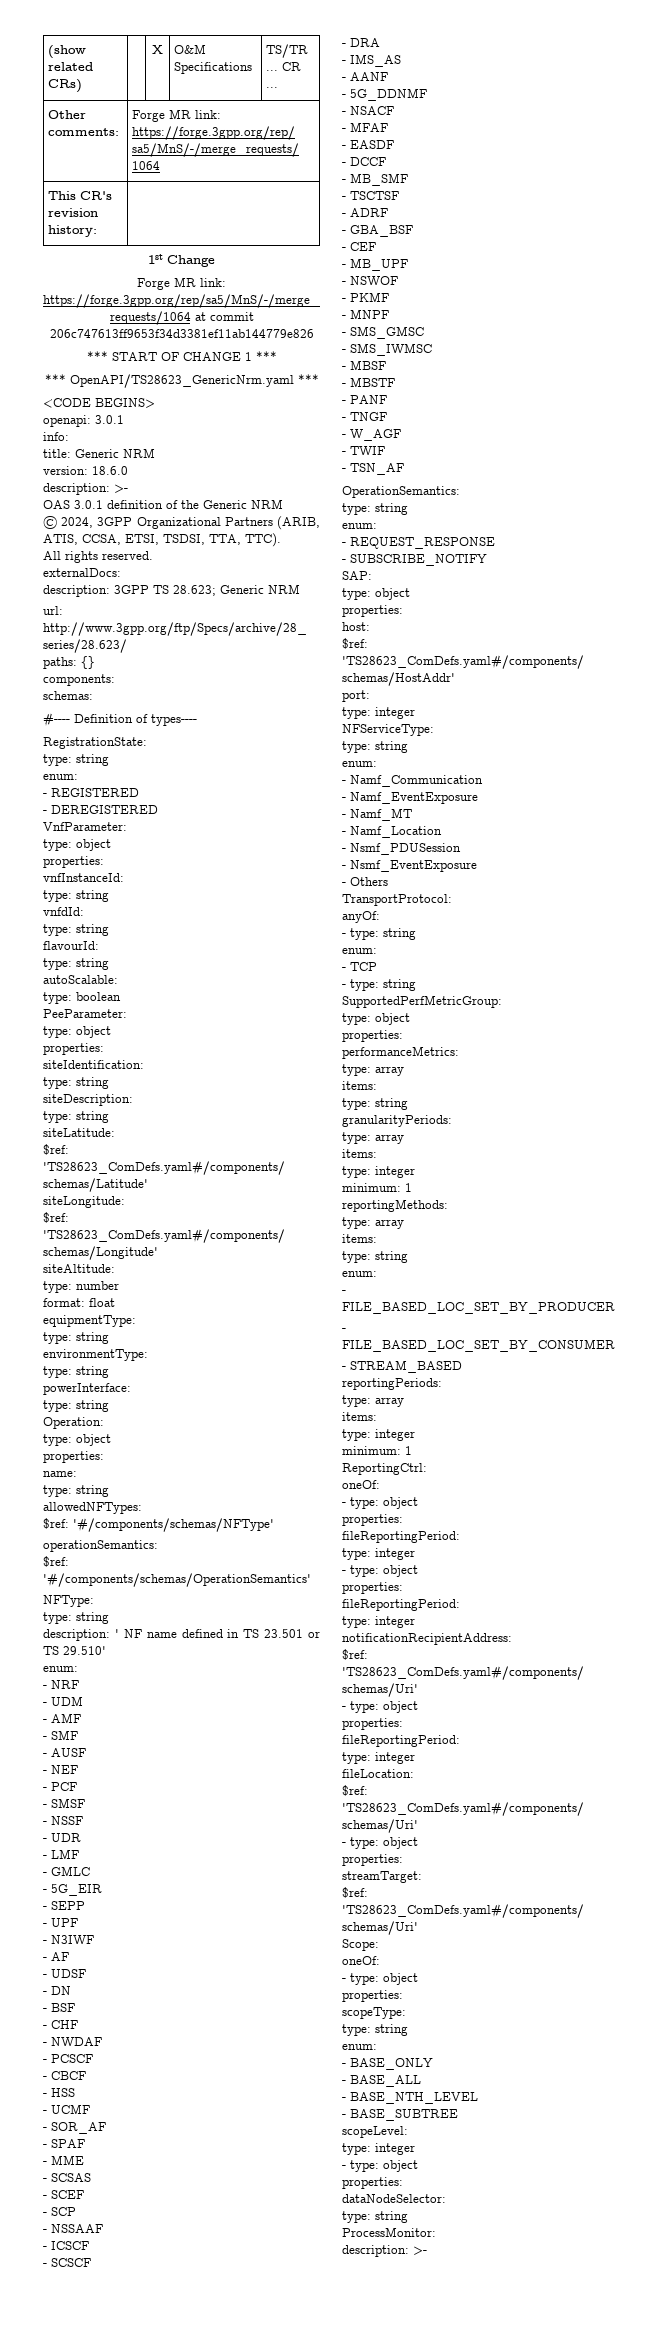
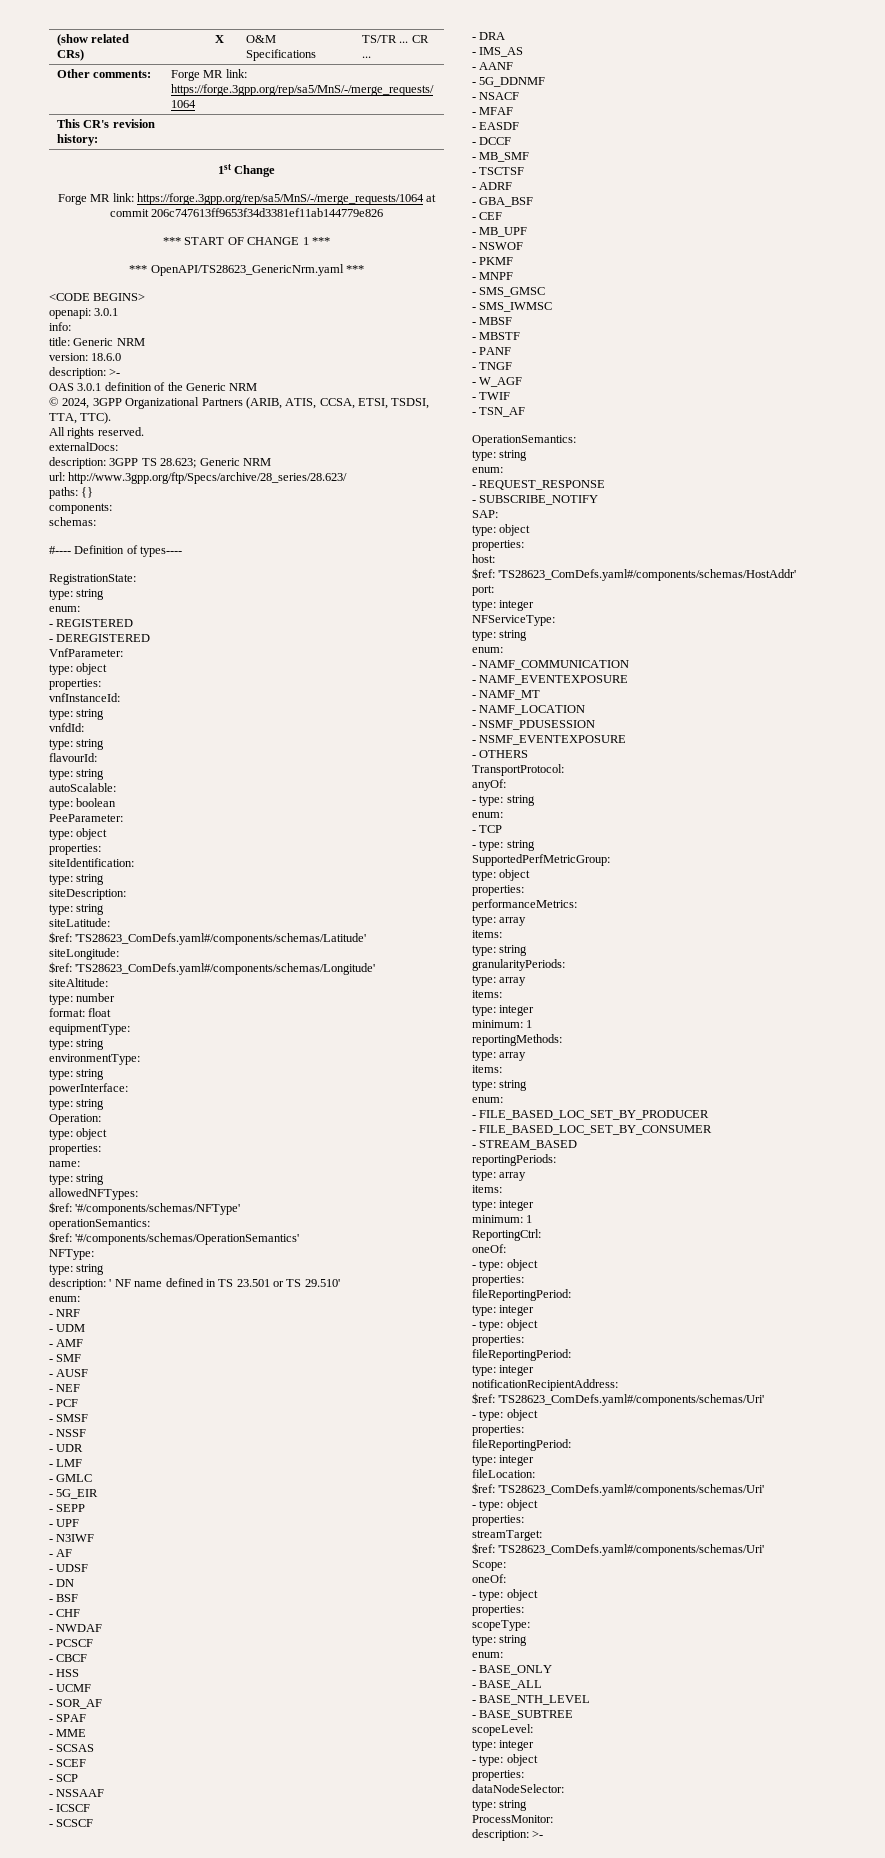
[350,775,483,787] [342,792,478,804] [342,808,412,821] [342,826,442,838] [342,843,461,855] [342,860,477,872] [342,877,388,886] Namf_Communication // - Namf_EventExposure // - Namf_MT // - Namf_Location // - Nsmf_PDUSession // - Nsmf_EventExposure // - Others -> [479,660,630,670] [472,675,629,685] [472,690,541,700] [472,705,586,715] [472,720,596,730] [472,735,627,745] [472,750,529,758] NAMF_COMMUNICATION // - NAMF_EVENTEXPOSURE // - NAMF_MT // - NAMF_LOCATION // - NSMF_PDUSESSION // - NSMF_EVENTEXPOSURE // - OTHERS

